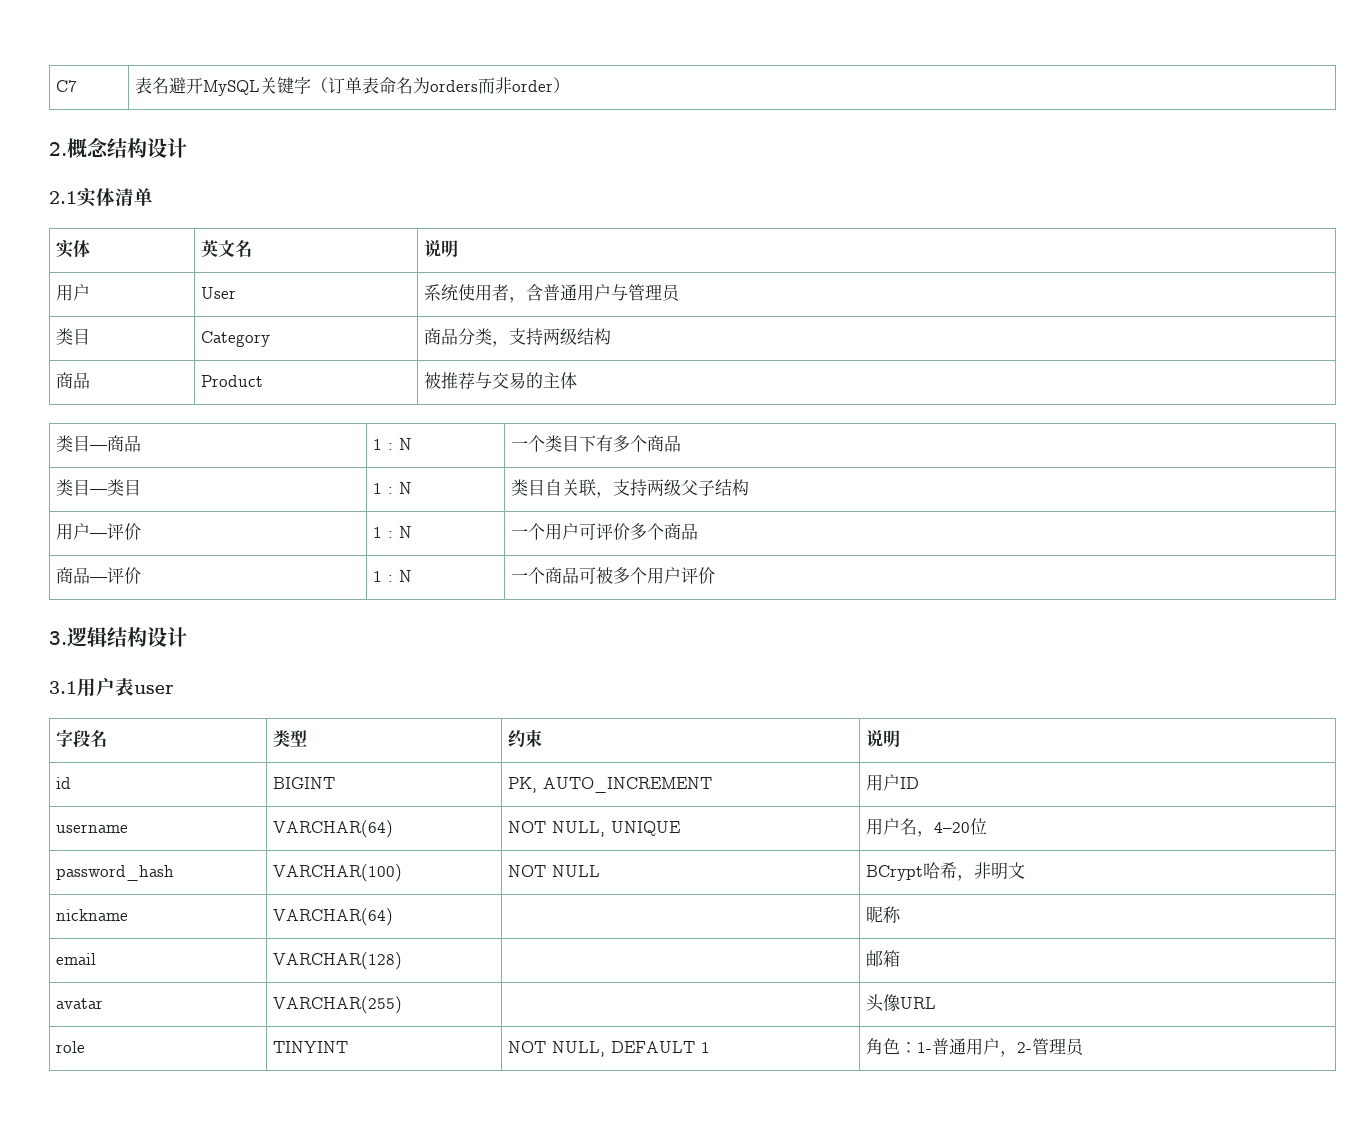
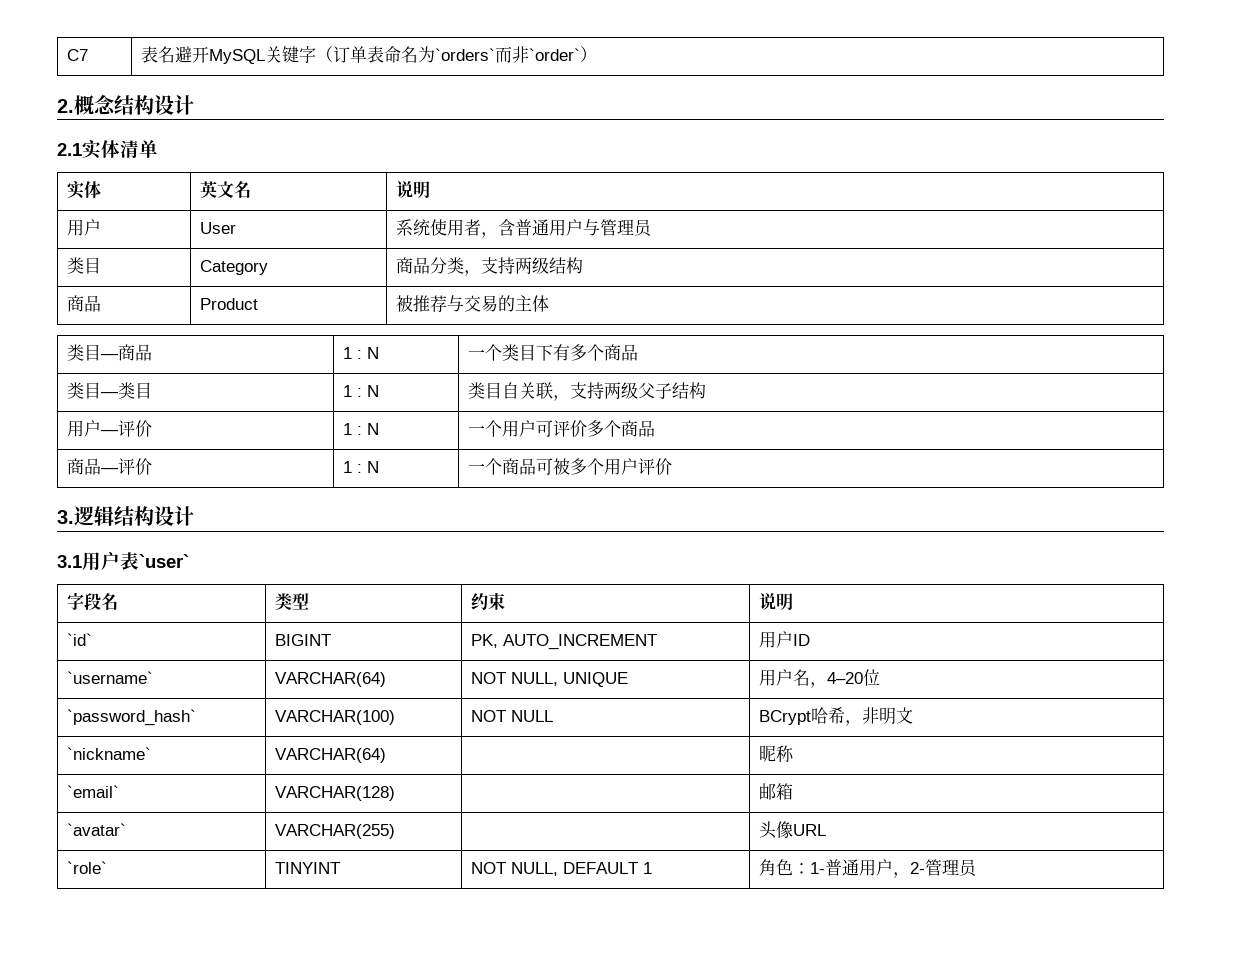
[430,77,554,94] orders而非order -> [434,46,580,63] `orders`而非`order`
[134,685,174,694] user -> [139,554,189,568] `user`
[56,777,72,789] id -> [66,633,92,646] `id`
[56,824,129,833] username -> [66,671,153,684] `username`
[56,865,175,881] password_hash -> [66,709,196,726] `password_hash`
[56,909,129,921] nickname -> [66,747,151,760] `nickname`
[56,953,97,965] email -> [66,785,119,798] `email`
[56,998,104,1009] avatar -> [66,823,126,836] `avatar`
[56,1041,86,1053] role -> [66,861,107,874] `role`

